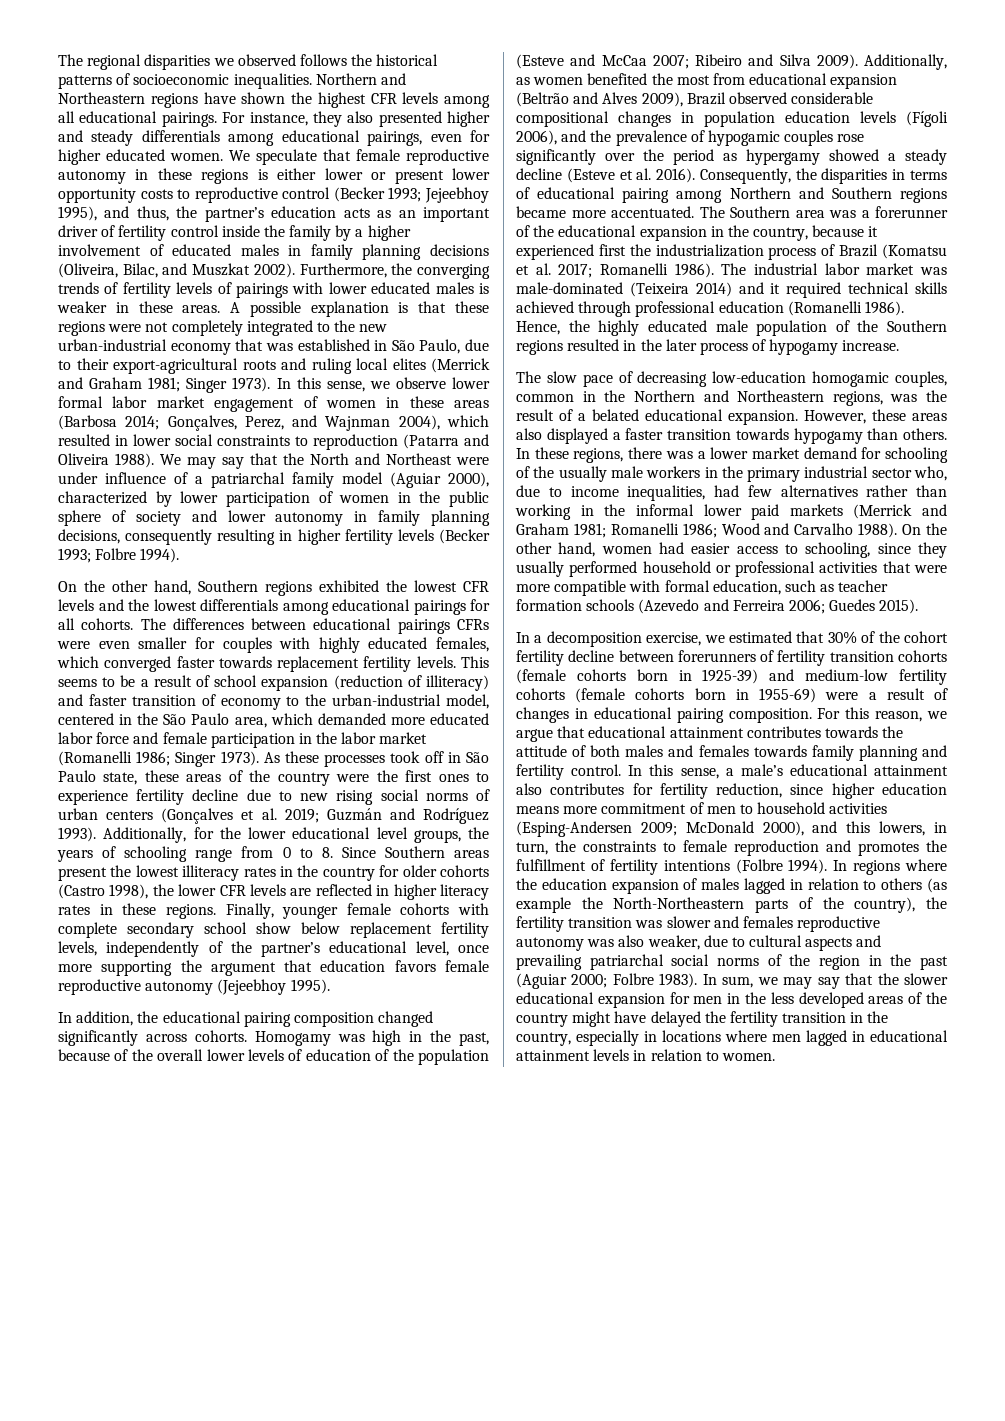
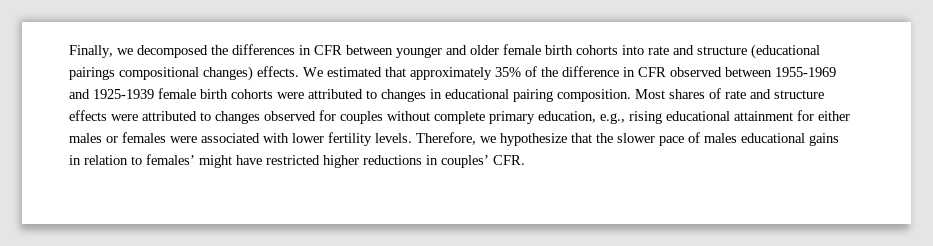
[58,54,439,70] [58,73,406,89] [58,92,490,108] [58,111,490,127] [58,130,490,146] [58,149,489,165] [58,168,491,184] [58,187,489,203] [58,206,491,222] [58,225,411,241] [58,244,489,260] [58,263,490,279] [58,282,489,298] [57,301,489,317] [58,320,388,336] [58,339,489,355] [58,358,490,374] [58,377,491,393] [58,396,489,412] [58,415,489,431] [58,434,489,450] [58,453,489,469] [58,472,489,488] [58,491,489,507] [58,510,490,526] [58,529,491,545] [58,548,180,563] [58,580,489,596] [58,599,490,615] [58,618,489,634] [57,637,489,653] [57,656,489,672] [58,675,489,691] [58,694,489,710] [58,713,489,728] [58,732,428,748] [58,751,489,767] [58,770,489,786] [58,789,491,805] [58,808,489,824] [58,827,489,843] [57,846,490,862] [58,865,489,881] [58,884,489,900] [58,903,489,919] [58,922,489,938] [58,941,489,957] [58,960,489,976] [58,979,330,995] [58,1011,434,1027] [58,1030,489,1046] [58,1049,489,1065] [516,54,947,70] [516,73,898,89] [516,92,874,107] [516,111,948,127] [516,130,865,146] [516,149,947,165] [516,168,947,184] [516,187,947,203] [516,206,948,218] [516,225,879,241] [516,244,947,260] [516,263,947,278] [516,282,947,298] [516,301,904,317] [516,320,947,336] [516,339,900,355] [516,371,947,387] [516,390,947,406] [516,409,947,425] [516,428,947,444] [516,447,948,463] [516,466,947,482] [516,485,947,501] [515,504,947,520] [516,523,948,538] [516,542,947,558] [516,561,947,577] [516,580,889,596] [516,599,919,614] [516,631,948,647] [516,650,947,666] [516,669,947,685] [516,688,948,703] The regional disparities we observed follows the historical patterns of socioeconomic inequalities. Northern and Northeastern regions have shown the highest CFR levels among all educational pairings. For instance, they also presented higher and steady differentials among educational pairings, even for higher educated women. We speculate that female reproductive autonomy in these regions is either lower or present lower opportunity costs to reproductive control (Becker 1993; Jejeebhoy 1995), and thus, the partner’s education acts as an important driver of fertility control inside the family by a higher involvement of educated males in family planning decisions (Oliveira, Bilac, and Muszkat 2002). Furthermore, the converging trends of fertility levels of pairings with lower educated males is weaker in these areas. A possible explanation is that these regions were not completely integrated to the new urban-industrial economy that was established in São Paulo, due to their export-agricultural roots and ruling local elites (Merrick and Graham 1981; Singer 1973). In this sense, we observe lower formal labor market engagement of women in these areas (Barbosa 2014; Gonçalves, Perez, and Wajnman 2004), which resulted in lower social constraints to reproduction (Patarra and Oliveira 1988). We may say that the North and Northeast were under influence of a patriarchal family model (Aguiar 2000), characterized by lower participation of women in the public sphere of society and lower autonomy in family planning decisions, consequently resulting in higher fertility levels (Becker 1993; Folbre 1994). // On the other hand, Southern regions exhibited the lowest CFR levels and the lowest differentials among educational pairings for all cohorts. The differences between educational pairings CFRs were even smaller for couples with highly educated females, which converged faster towards replacement fertility levels. This seems to be a result of school expansion (reduction of illiteracy) and faster transition of economy to the urban-industrial model, centered in the São Paulo area, which demanded more educated labor force and female participation in the labor market (Romanelli 1986; Singer 1973). As these processes took off in São Paulo state, these areas of the country were the first ones to experience fertility decline due to new rising social norms of urban centers (Gonçalves et al. 2019; Guzmán and Rodríguez 1993). Additionally, for the lower educational level groups, the years of schooling range from 0 to 8. Since Southern areas present the lowest illiteracy rates in the country for older cohorts (Castro 1998), the lower CFR levels are reflected in higher literacy rates in these regions. Finally, younger female cohorts with complete secondary school show below replacement fertility levels, independently of the partner’s educational level, once more supporting the argument that education favors female reproductive autonomy (Jejeebhoy 1995). // In addition, the educational pairing composition changed significantly across cohorts. Homogamy was high in the past, because of the overall lower levels of education of the population (Esteve and McCaa 2007; Ribeiro and Silva 2009). Additionally, as women benefited the most from educational expansion (Beltrão and Alves 2009), Brazil observed considerable compositional changes in population education levels (Fígoli 2006), and the prevalence of hypogamic couples rose significantly over the period as hypergamy showed a steady decline (Esteve et al. 2016). Consequently, the disparities in terms of educational pairing among Northern and Southern regions became more accentuated. The Southern area was a forerunner of the educational expansion in the country, because it experienced first the industrialization process of Brazil (Komatsu et al. 2017; Romanelli 1986). The industrial labor market was male-dominated (Teixeira 2014) and it required technical skills achieved through professional education (Romanelli 1986). Hence, the highly educated male population of the Southern regions resulted in the later process of hypogamy increase. // The slow pace of decreasing low-education homogamic couples, common in the Northern and Northeastern regions, was the result of a belated educational expansion. However, these areas also displayed a faster transition towards hypogamy than others. In these regions, there was a lower market demand for schooling of the usually male workers in the primary industrial sector who, due to income inequalities, had few alternatives rather than working in the informal lower paid markets (Merrick and Graham 1981; Romanelli 1986; Wood and Carvalho 1988). On the other hand, women had easier access to schooling, since they usually performed household or professional activities that were more compatible with formal education, such as teacher formation schools (Azevedo and Ferreira 2006; Guedes 2015). // In a decomposition exercise, we estimated that 30% of the cohort fertility decline between forerunners of fertility transition cohorts (female cohorts born in 1925-39) and medium-low fertility cohorts (female cohorts born in 1955-69) were a result of -> [69,44,820,59] [69,66,836,81] [69,88,377,99] Finally, we decomposed the differences in CFR between younger and older female birth cohorts into rate and structure (educational pairings compositional changes) effects. We estimated that approximately 35% of the difference in CFR observed between 1955-1969 and 1925-1939 female birth cohorts were attributed to
[817,707,947,722] [516,726,904,742] [516,745,947,761] [516,764,948,780] [516,783,947,799] [516,802,888,814] [516,821,947,837] [516,840,947,856] [516,859,947,875] [516,878,947,894] [516,897,947,913] [516,916,881,932] [516,935,882,951] [516,954,948,970] [516,973,948,989] [516,992,948,1008] [516,1011,889,1027] [516,1030,948,1046] [516,1049,775,1061] For this reason, we argue that educational attainment contributes towards the attitude of both males and females towards family planning and fertility control. In this sense, a male’s educational attainment also contributes for fertility reduction, since higher education means more commitment of men to household activities (Esping-Andersen 2009; McDonald 2000), and this lowers, in turn, the constraints to female reproduction and promotes the fulfillment of fertility intentions (Folbre 1994). In regions where the education expansion of males lagged in relation to others (as example the North-Northeastern parts of the country), the fertility transition was slower and females reproductive autonomy was also weaker, due to cultural aspects and prevailing patriarchal social norms of the region in the past (Aguiar 2000; Folbre 1983). In sum, we may say that the slower educational expansion for men in the less developed areas of the country might have delayed the fertility transition in the country, especially in locations where men lagged in educational attainment levels in relation to women. -> [635,88,824,99] [69,110,850,124] [69,132,839,146] [69,154,525,168] Most shares of rate and structure effects were attributed to changes observed for couples without complete primary education, e.g., rising educational attainment for either males or females were associated with lower fertility levels. Therefore, we hypothesize that the slower pace of males educational gains in relation to females’ might have restricted higher reductions in couples’ CFR.

